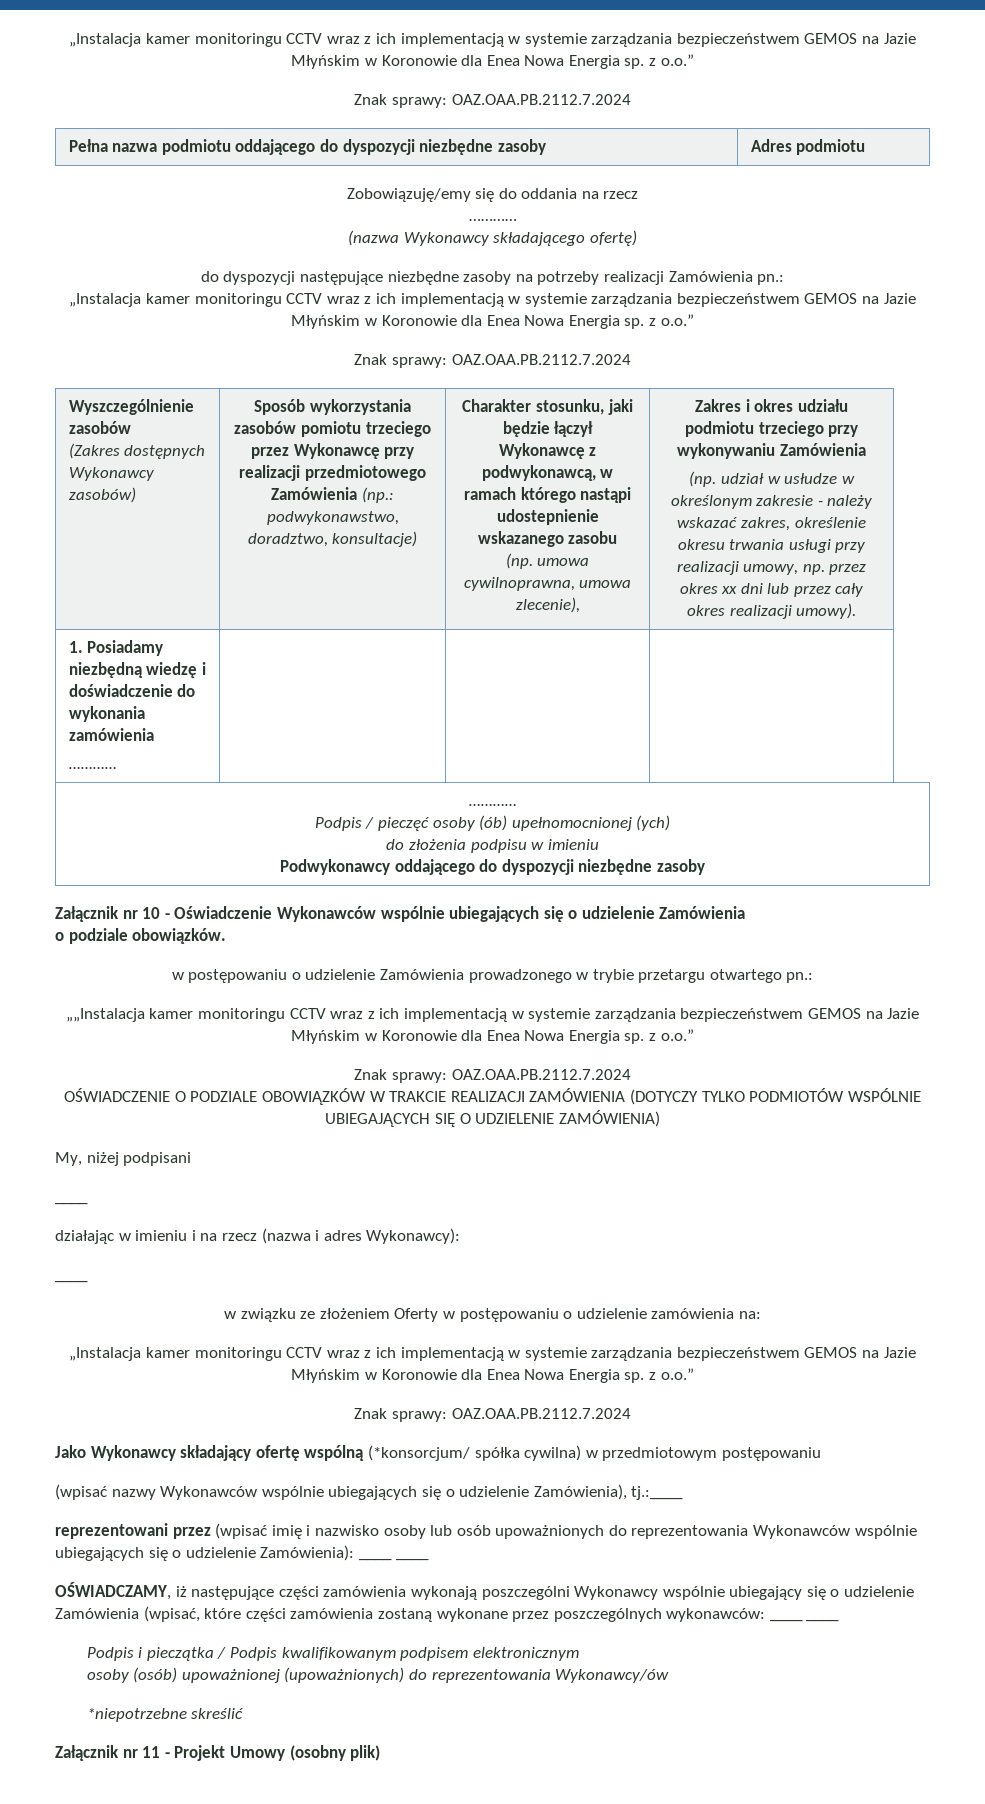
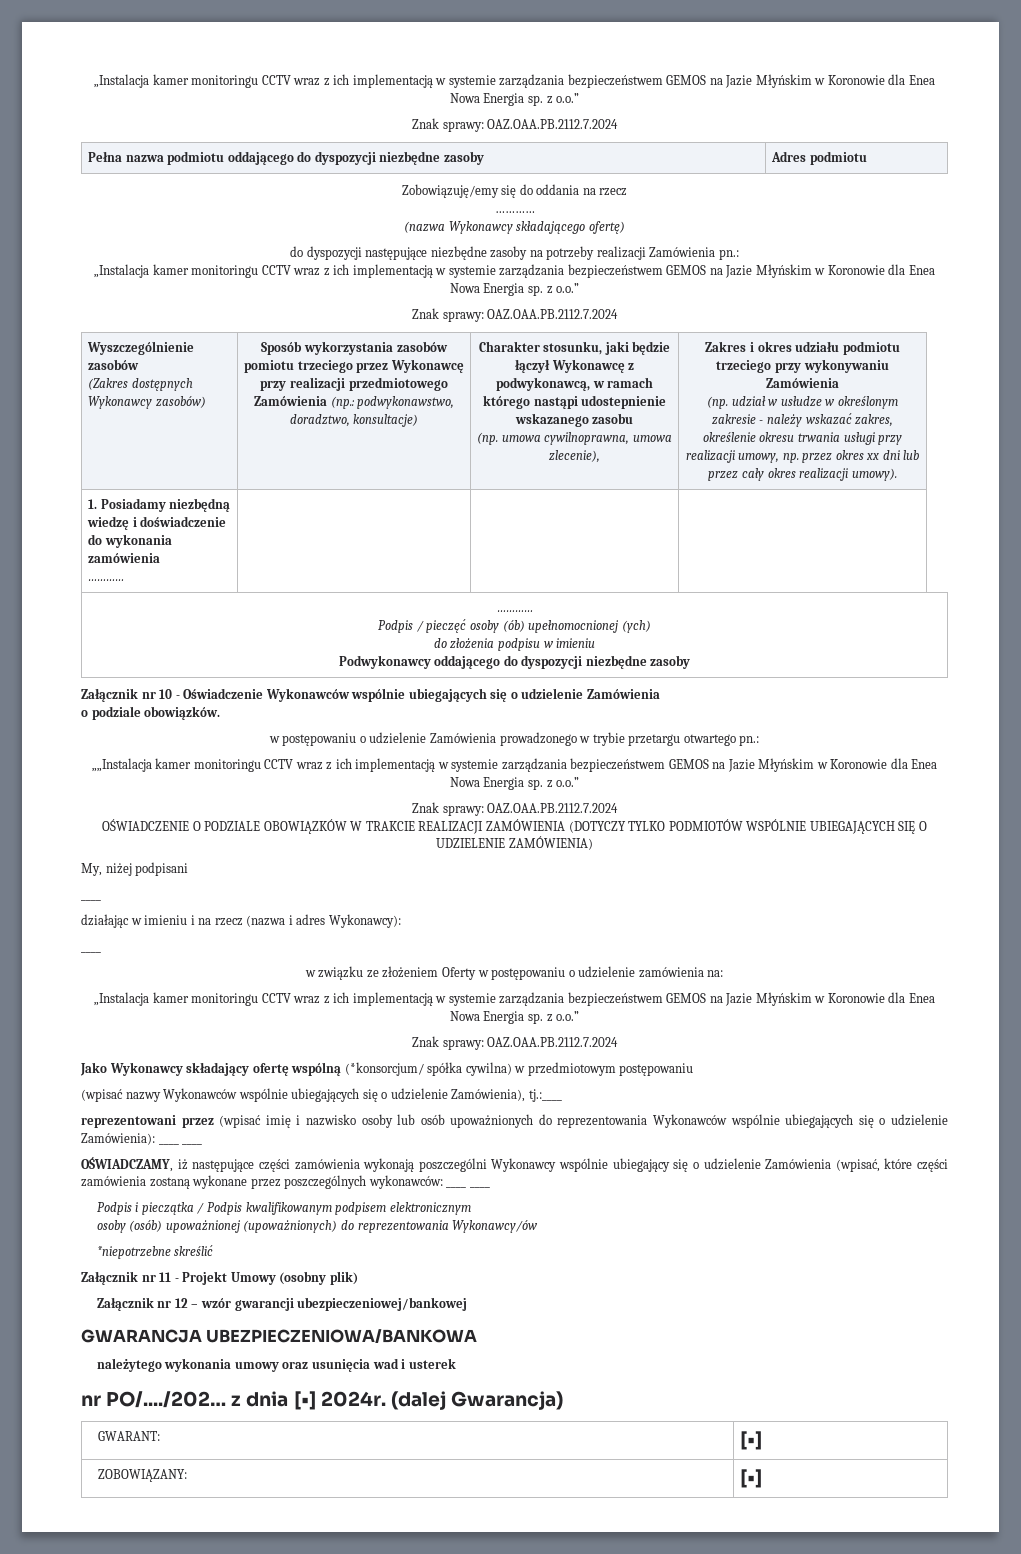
(381, 1753) none -> [96,1297,468,1311] [81,1329,478,1343] [96,1358,456,1372] [81,1391,563,1410] [97,1431,160,1441] [740,1431,763,1450] [97,1469,187,1482] [740,1469,763,1488] // Załącznik nr 12 – wzór gwarancji ubezpieczeniowej/bankowej // GWARANCJA UBEZPIECZENIOWA/BANKOWA // należytego wykonania umowy oraz usunięcia wad i usterek // nr PO/..../202… z dnia [•] 2024r. (dalej Gwarancja) // GWARANT: | [•] // ZOBOWIĄZANY: | [•]

